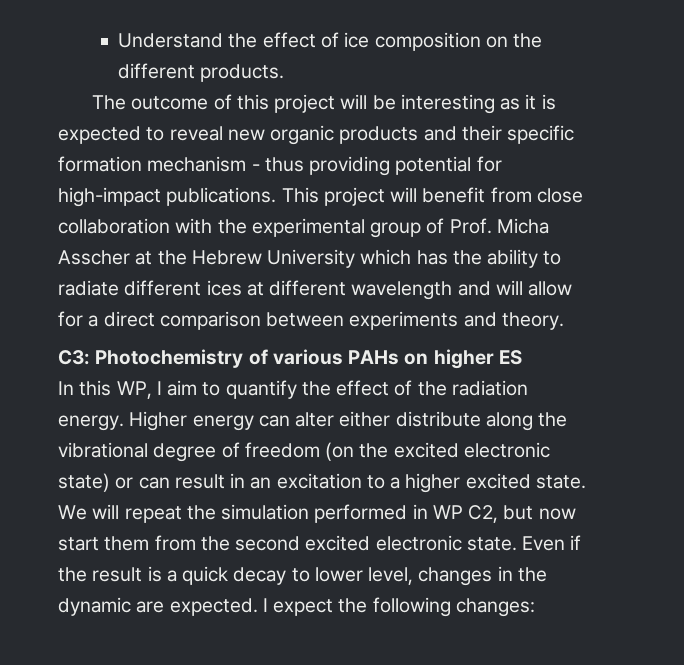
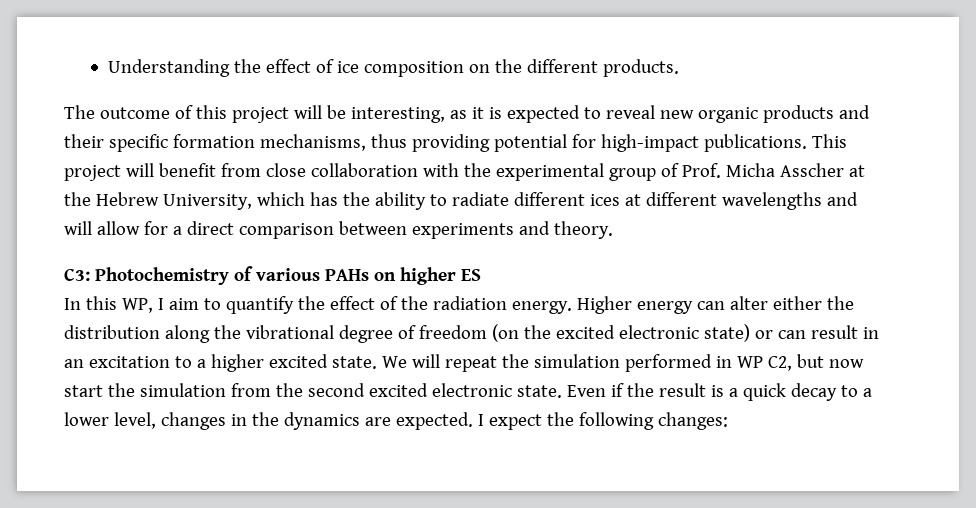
[118,33,224,48] Understand -> [108,59,231,77] Understanding
[400,94,495,114] interesting -> [350,107,445,123] interesting,
[147,156,260,172] mechanism - -> [259,134,366,151] mechanisms,
[267,249,356,268] University -> [162,194,252,210] University,
[351,281,453,300] wavelength -> [721,192,822,210] wavelengths
[395,411,481,427] distribute -> [826,296,854,310] [64,325,160,339] the distribution
[104,536,150,551] them -> [107,383,226,397] the simulation
(310, 575) none -> [862,388,872,397] a
[58,597,131,616] dynamic -> [283,412,360,430] dynamics

